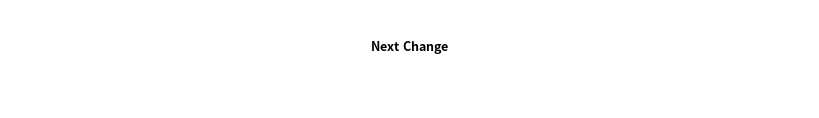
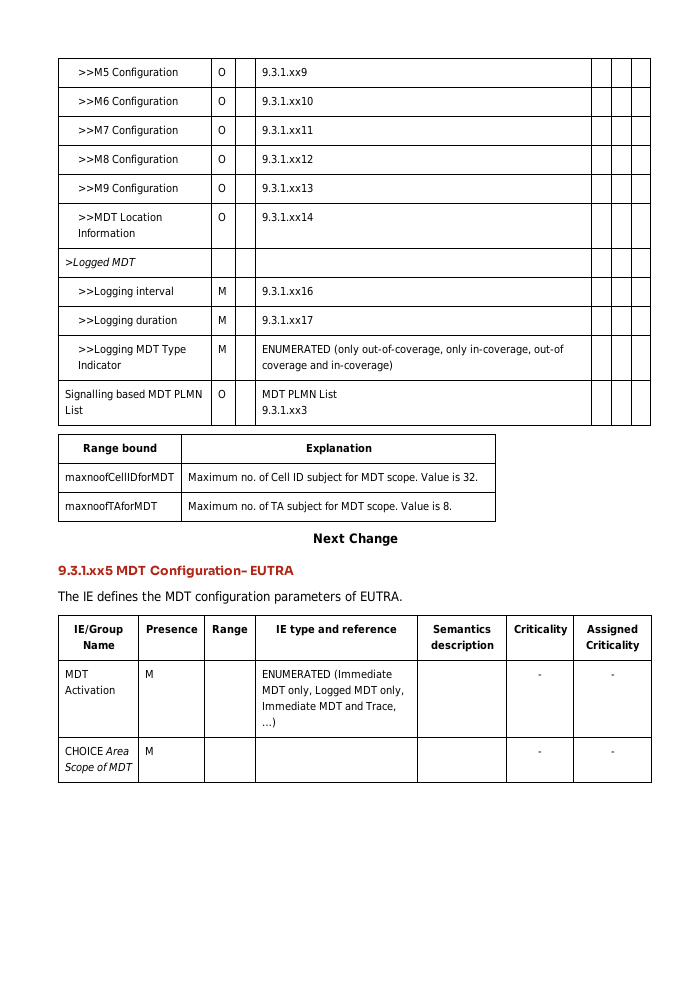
[371,41,448,54] Next Change -> [78,67,179,79] [217,67,226,77] [261,67,307,77] [78,96,179,108] [217,96,226,106] [261,96,313,106] [78,125,179,137] [217,125,226,135] [261,125,313,135] [78,154,179,166] [217,154,226,164] [261,154,313,164] [78,183,179,195] [217,183,226,193] [261,183,313,193] [78,212,163,222] [78,228,136,238] [217,212,226,222] [261,212,313,222] [64,257,136,269] [78,286,175,298] [217,286,227,295] [261,286,313,296] [78,315,178,327] [217,315,227,324] [261,315,313,325] [78,344,187,356] [78,360,123,370] [217,344,227,353] [261,344,564,356] [261,360,393,372] [64,389,202,401] [64,405,83,415] [217,389,226,399] [261,389,337,399] [261,405,307,415] [83,443,157,455] [305,443,372,455] [64,472,175,482] [187,472,478,484] [64,501,158,511] [187,501,452,513] [312,533,398,546] [58,565,295,578] [57,591,403,604] [74,624,123,636] [82,640,115,650] [145,624,198,634] [212,624,248,636] [276,624,397,636] [433,624,491,634] [430,640,494,652] [513,624,568,636] [587,624,638,636] [586,640,640,652] [64,669,89,678] [64,685,115,695] [144,669,154,678] [261,669,392,680] [261,685,404,697] [261,701,396,712] [261,717,276,728] [538,674,542,678] [610,674,615,678] [64,746,129,756] [64,762,133,774] [144,746,154,755] [538,751,542,755] [610,751,615,755] >>M5 Configuration | O | | 9.3.1.xx9 | | | // >>M6 Configuration | O | | 9.3.1.xx10 | | | // >>M7 Configuration | O | | 9.3.1.xx11 | | | // >>M8 Configuration | O | | 9.3.1.xx12 | | | // >>M9 Configuration | O | | 9.3.1.xx13 | | | // >>MDT Location Information | O | | 9.3.1.xx14 | | | // >Logged MDT | | | | | | // >>Logging interval | M | | 9.3.1.xx16 | | | // >>Logging duration | M | | 9.3.1.xx17 | | | // >>Logging MDT Type Indicator | M | | ENUMERATED (only out-of-coverage, only in-coverage, out-of coverage and in-coverage) | | | // Signalling based MDT PLMN List | O | | MDT PLMN List // 9.3.1.xx3 | | | // Range bound | Explanation // maxnoofCellIDforMDT | Maximum no. of Cell ID subject for MDT scope. Value is 32. // maxnoofTAforMDT | Maximum no. of TA subject for MDT scope. Value is 8. // Next Change // 9.3.1.xx5 MDT Configuration- EUTRA // The IE defines the MDT configuration parameters of EUTRA. // IE/Group Name | Presence | Range | IE type and reference | Semantics description | Criticality | Assigned Criticality // MDT Activation | M | | ENUMERATED (Immediate MDT only, Logged MDT only, Immediate MDT and Trace, …) | | - | - // CHOICE Area Scope of MDT | M | | | | - | -

